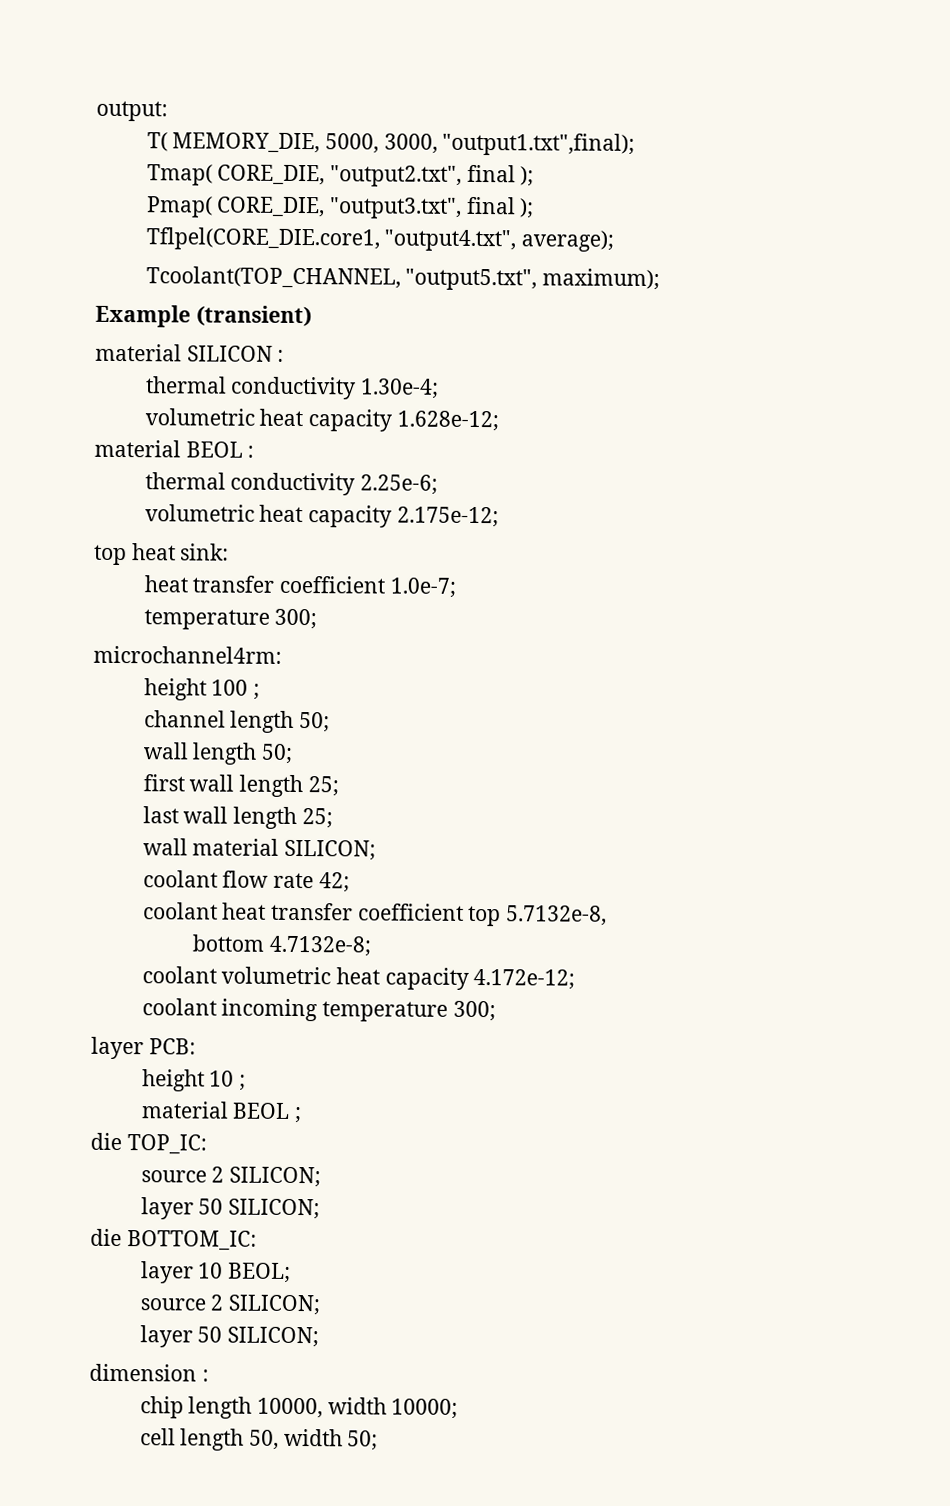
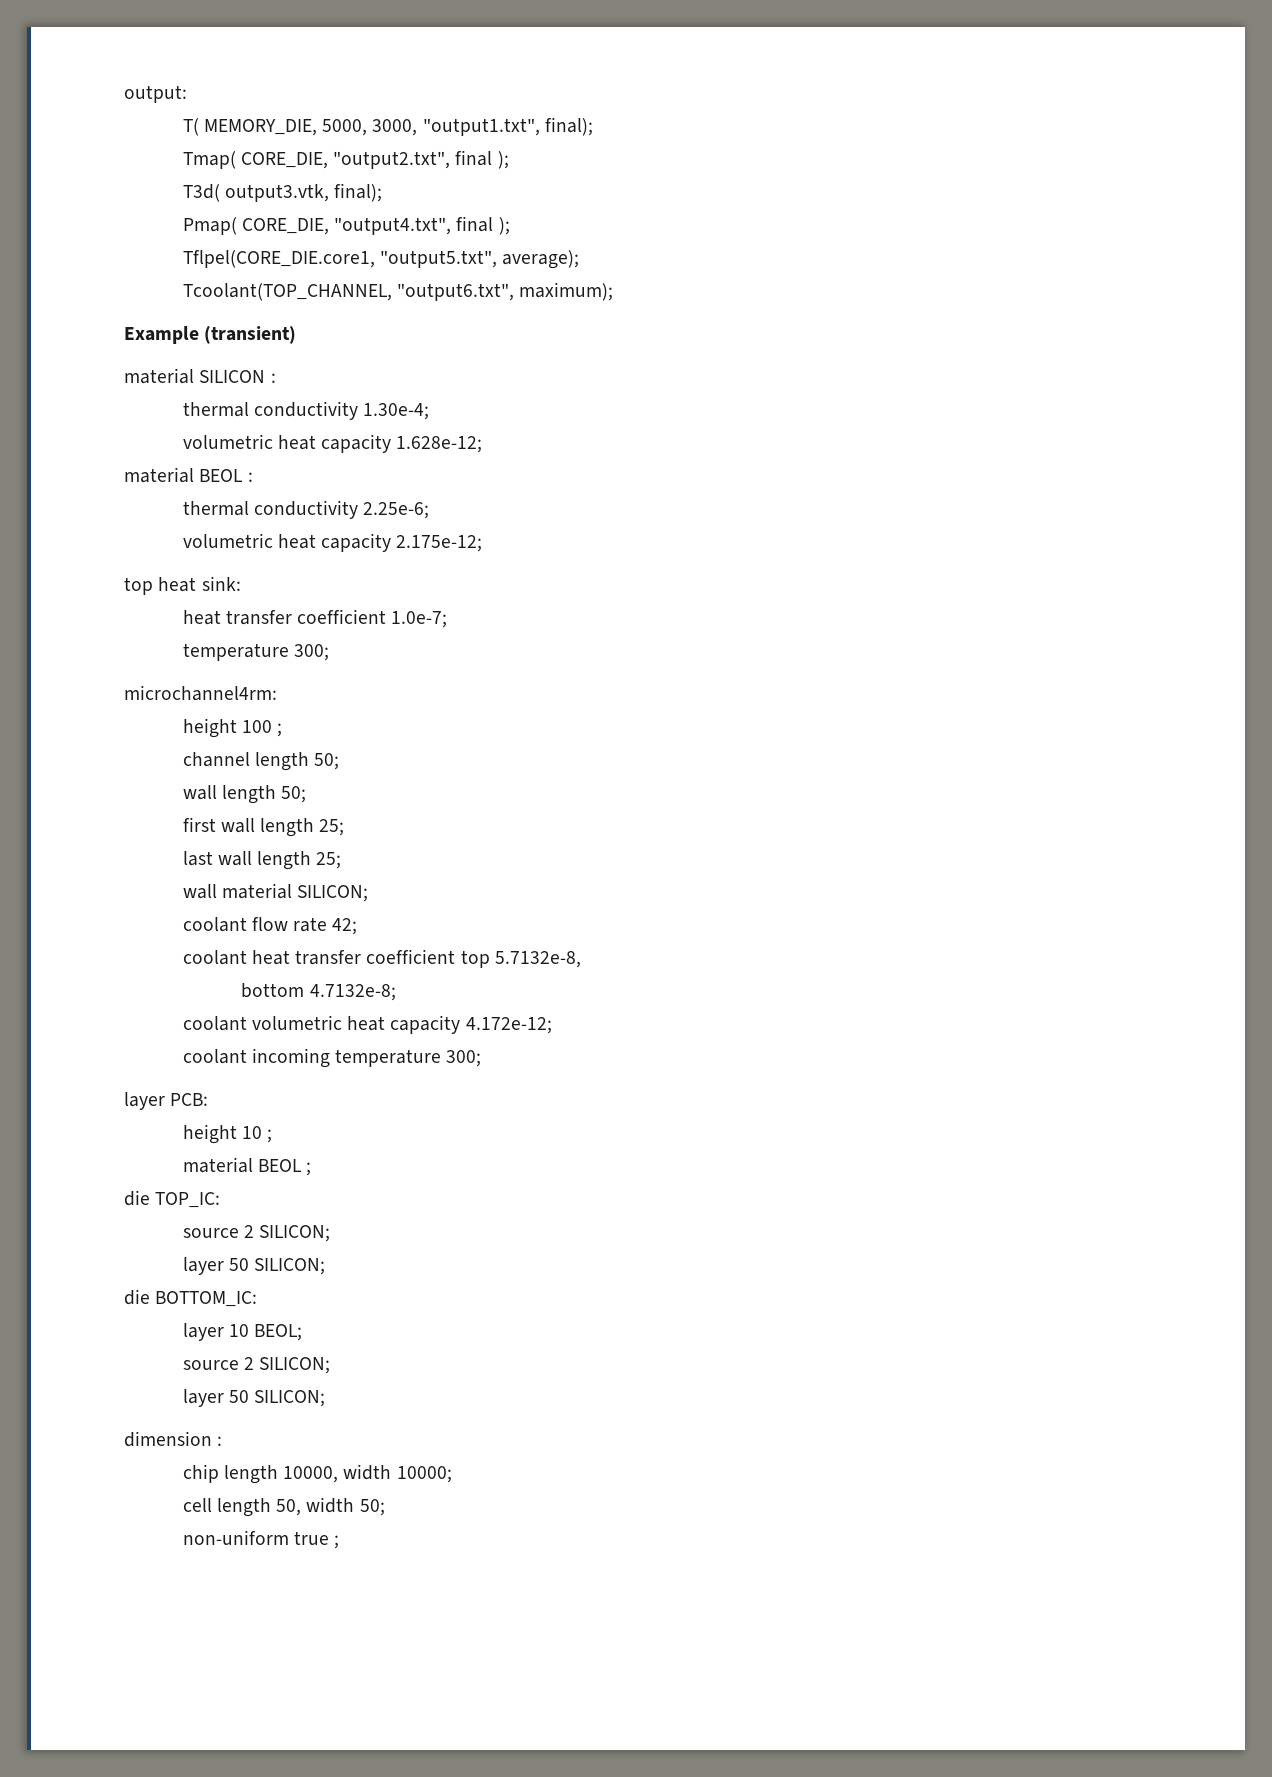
[442,132,636,156] "output1.txt",final); -> [422,117,593,136] "output1.txt", final);
(535, 176) none -> [182,183,383,202] // T3d( output3.vtk, final);
[328,197,462,219] "output3.txt", -> [334,217,452,235] "output4.txt",
[384,229,517,252] "output4.txt", -> [379,250,497,268] "output5.txt",
[405,268,538,291] "output5.txt", -> [396,283,514,301] "output6.txt",
(379, 1440) none -> [182,1530,340,1549] // non-uniform true ;

